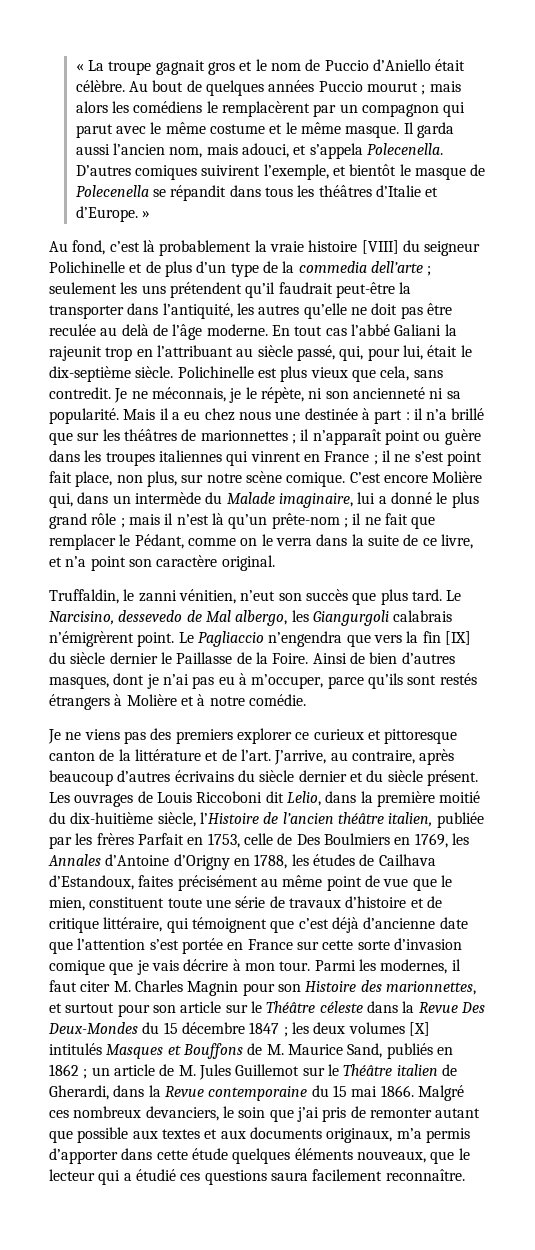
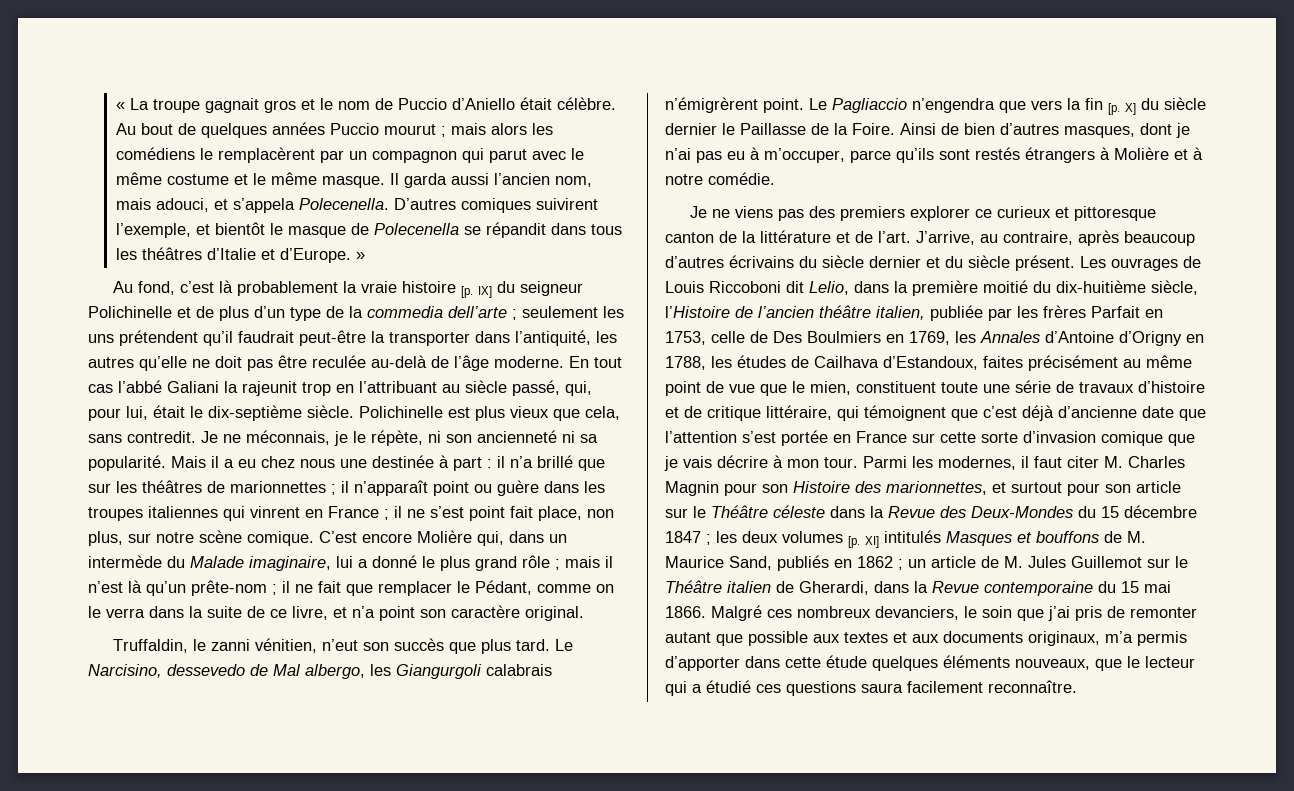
[361,240,399,254] [VIII] -> [460,286,492,298] [p. IX]
[100,324,149,336] au delà -> [371,355,427,368] au-delà
[444,631,471,645] [IX] -> [1108,103,1136,115] [p. X]
[460,1002,485,1013] Des -> [940,506,966,518] des
[408,1022,430,1036] [X] -> [848,536,879,548] [p. XI]
[182,1043,243,1059] Bouffons -> [1036,531,1099,543] bouffons

